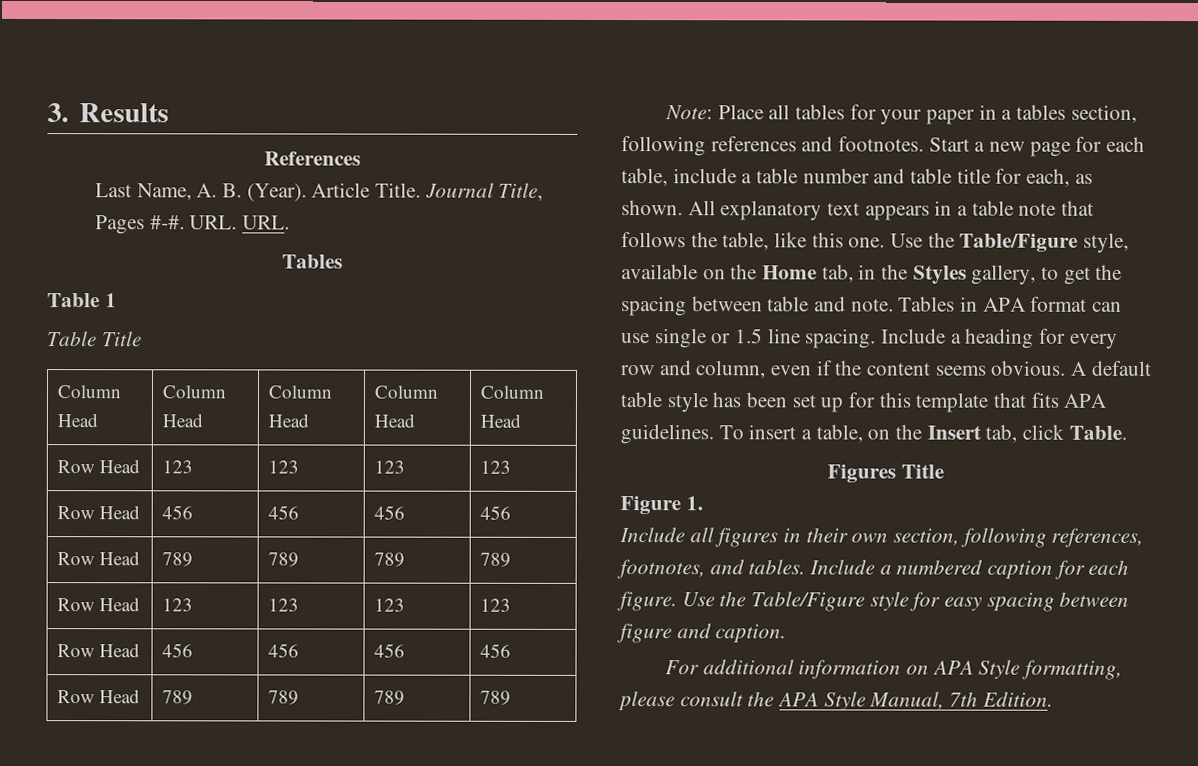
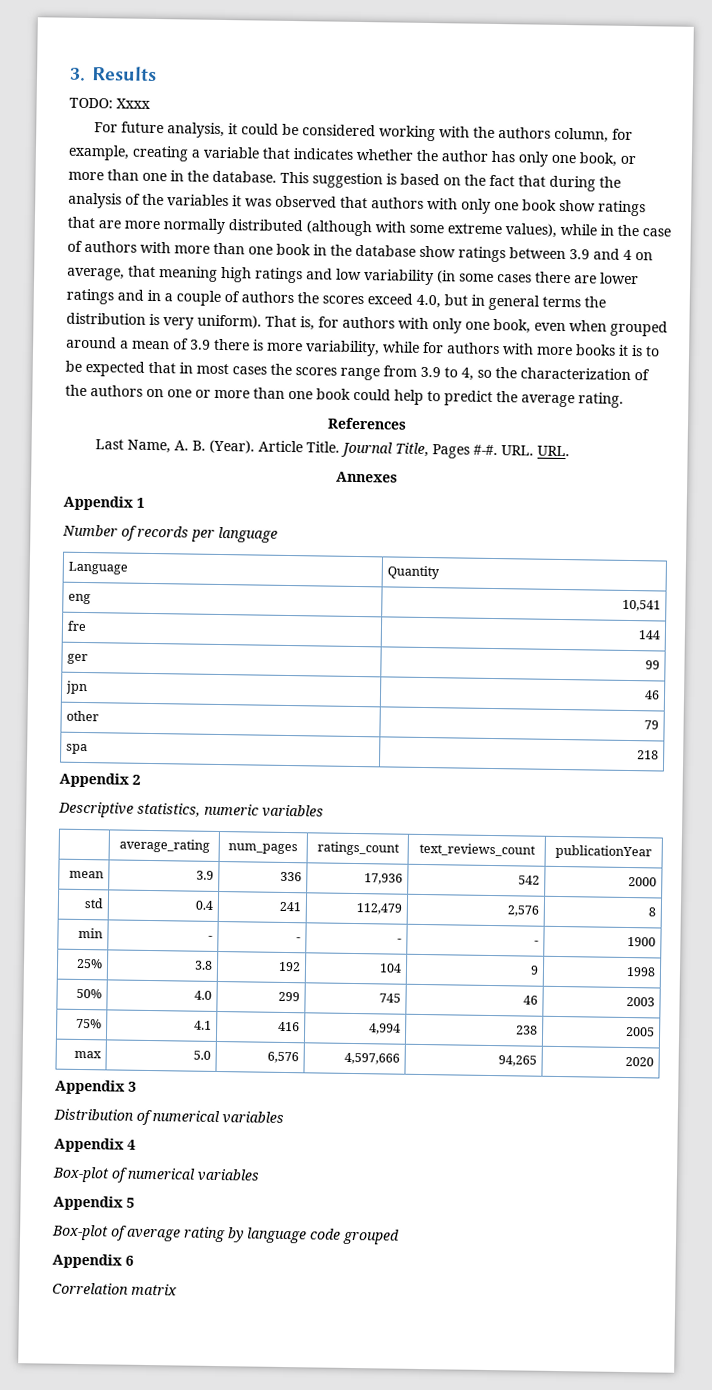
(169, 113) none -> [69,97,151,109] [94,121,634,143] [68,144,636,167] [68,169,621,192] [68,192,646,217] [67,216,671,238] [67,240,653,263] [67,265,639,286] [66,288,606,311] [66,312,668,337] [66,336,660,357] [65,360,650,381] [65,384,624,408] // TODO: Xxxx // For future analysis, it could be considered working with the authors column, for example, creating a variable that indicates whether the author has only one book, or more than one in the database. This suggestion is based on the fact that during the analysis of the variables it was observed that authors with only one book show ratings that are more normally distributed (although with some extreme values), while in the case of authors with more than one book in the database show ratings between 3.9 and 4 on average, that meaning high ratings and low variability (in some cases there are lower ratings and in a couple of authors the scores exceed 4.0, but in general terms the distribution is very uniform). That is, for authors with only one book, even when grouped around a mean of 3.9 there is more variability, while for authors with more books it is to be expected that in most cases the scores range from 3.9 to 4, so the characterization of the authors on one or more than one book could help to predict the average rating.
[282,254,343,269] [47,293,100,308] Tables // Table -> [335,471,398,483] [63,495,133,511] Annexes // Appendix
[47,331,142,347] [57,385,122,399] [57,413,99,428] [162,385,227,399] [162,413,204,428] [268,385,333,399] [268,413,310,428] [374,385,439,399] [374,413,416,428] [480,385,545,399] [480,413,522,428] [57,459,141,474] [162,460,194,474] [268,460,300,474] [374,460,406,474] [480,460,512,474] [57,505,141,520] [162,505,194,520] [268,505,300,520] [374,505,406,520] [480,505,512,520] [57,551,141,566] [162,552,194,567] [268,552,300,567] [374,552,406,567] [480,552,512,567] [57,597,141,612] [162,598,194,612] [268,598,300,612] [374,598,406,612] [480,598,512,612] [57,643,141,658] [162,643,194,658] [268,643,300,658] [374,643,406,658] [480,643,512,658] [57,689,141,704] [162,690,194,705] [268,690,300,705] [374,690,406,705] [480,690,512,705] [665,104,1137,125] [621,136,1146,157] [621,168,1093,187] [621,200,1095,221] [621,232,1130,253] [621,264,1123,285] [621,296,1123,317] [621,328,1118,349] [621,360,1152,379] [620,392,1107,413] [620,424,1127,445] [827,464,944,483] [620,496,703,515] [619,527,1144,548] [616,559,1130,580] [616,591,1130,612] [616,623,787,644] [665,659,1123,680] [618,691,1053,712] Table Title // Column Head | Column Head | Column Head | Column Head | Column Head // Row Head | 123 | 123 | 123 | 123 // Row Head | 456 | 456 | 456 | 456 // Row Head | 789 | 789 | 789 | 789 // Row Head | 123 | 123 | 123 | 123 // Row Head | 456 | 456 | 456 | 456 // Row Head | 789 | 789 | 789 | 789 // Note: Place all tables for your paper in a tables section, following references and footnotes. Start a new page for each table, include a table number and table title for each, as shown. All explanatory text appears in a table note that follows the table, like this one. Use the Table/Figure style, available on the Home tab, in the Styles gallery, to get the spacing between table and note. Tables in APA format can use single or 1.5 line spacing. Include a heading for every row and column, even if the content seems obvious. A default table style has been set up for this template that fits APA guidelines. To insert a table, on the Insert tab, click Table. // Figures Title // Figure 1. // Include all figures in their own section, following references, footnotes, and tables. Include a numbered caption for each figure. Use the Table/Figure style for easy spacing between figure and caption. // For additional information on APA Style formatting, please consult the APA Style Manual, 7th Edition. -> [62,524,278,543] [68,561,129,575] [387,565,441,580] [68,593,92,605] [621,599,661,612] [67,620,88,632] [637,630,660,640] [67,653,89,665] [644,660,660,670] [65,680,89,695] [643,690,660,700] [66,710,100,722] [643,720,659,730] [66,743,89,755] [636,750,659,760] [59,772,141,788] [58,801,324,818] [118,838,210,853] [228,843,298,855] [316,841,400,856] [418,842,536,857] [555,844,652,860] [68,870,104,879] [195,870,214,880] [279,871,302,882] [363,873,403,885] [517,875,540,885] [627,876,657,887] [83,898,103,909] [194,900,213,910] [278,901,301,912] [355,903,402,915] [506,905,539,917] [647,907,656,917] [77,927,103,939] [207,935,213,940] [295,937,301,942] [396,938,402,943] [533,940,539,945] [626,936,656,947] [75,958,103,969] [193,960,213,970] [277,961,301,972] [378,963,402,973] [529,965,539,975] [625,966,656,977] [75,988,102,999] [193,990,212,1000] [277,991,300,1002] [378,993,401,1003] [522,995,538,1005] [625,996,655,1007] [75,1018,102,1029] [193,1020,212,1030] [277,1021,300,1032] [368,1023,401,1035] [515,1025,538,1035] [625,1026,655,1037] [73,1050,102,1059] [192,1050,211,1060] [266,1051,299,1064] [343,1052,400,1065] [497,1055,537,1067] [624,1056,654,1067] [55,1079,137,1095] [53,1108,284,1126] [54,1137,136,1153] [52,1166,260,1183] [53,1195,135,1211] [51,1224,400,1245] [52,1253,134,1269] [52,1282,177,1296] Number of records per language // Language | Quantity // eng | 10,541 // fre | 144 // ger | 99 // jpn | 46 // other | 79 // spa | 218 // Appendix 2 // Descriptive statistics, numeric variables // | average_rating | num_pages | ratings_count | text_reviews_count | publicationYear // mean | 3.9 | 336 | 17,936 | 542 | 2000 // std | 0.4 | 241 | 112,479 | 2,576 | 8 // min | - | - | - | - | 1900 // 25% | 3.8 | 192 | 104 | 9 | 1998 // 50% | 4.0 | 299 | 745 | 46 | 2003 // 75% | 4.1 | 416 | 4,994 | 238 | 2005 // max | 5.0 | 6,576 | 4,597,666 | 94,265 | 2020 // Appendix 3 // Distribution of numerical variables // Appendix 4 // Box-plot of numerical variables // Appendix 5 // Box-plot of average rating by language code grouped // Appendix 6 // Correlation matrix

